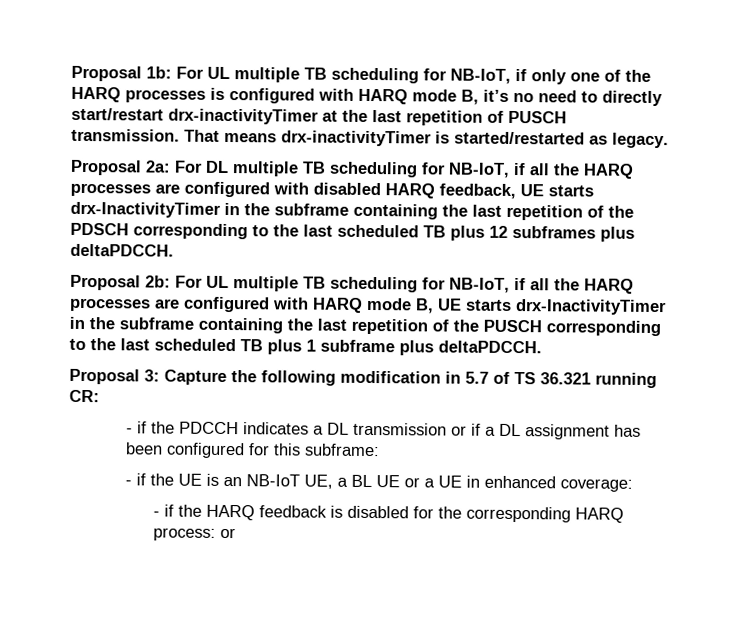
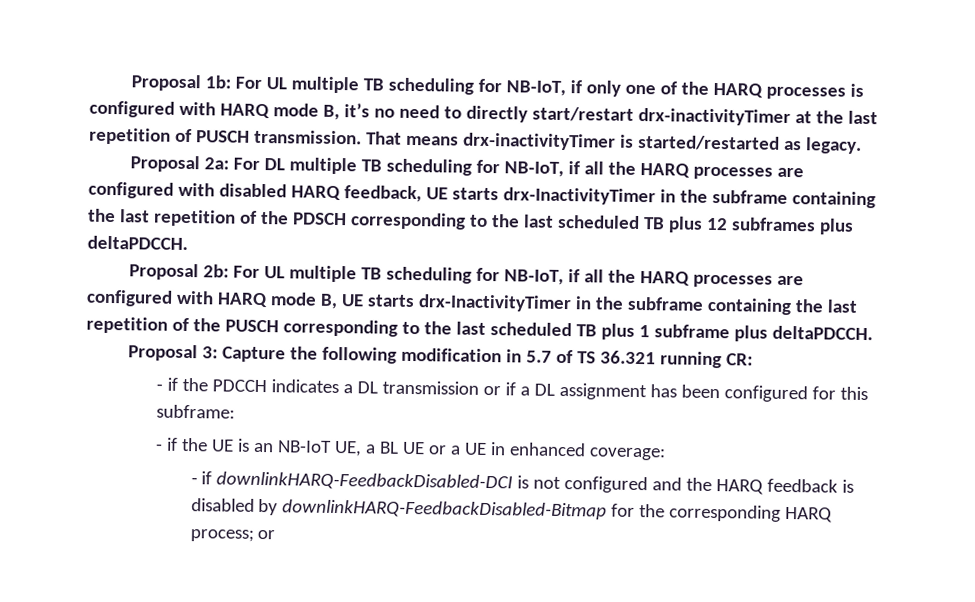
(174, 510) none -> [216,471,683,494] downlinkHARQ-FeedbackDisabled-DCI is not configured and
(409, 512) none -> [258,498,608,520] by downlinkHARQ-FeedbackDisabled-Bitmap
[152,527,216,541] process: -> [189,529,254,542] process;

